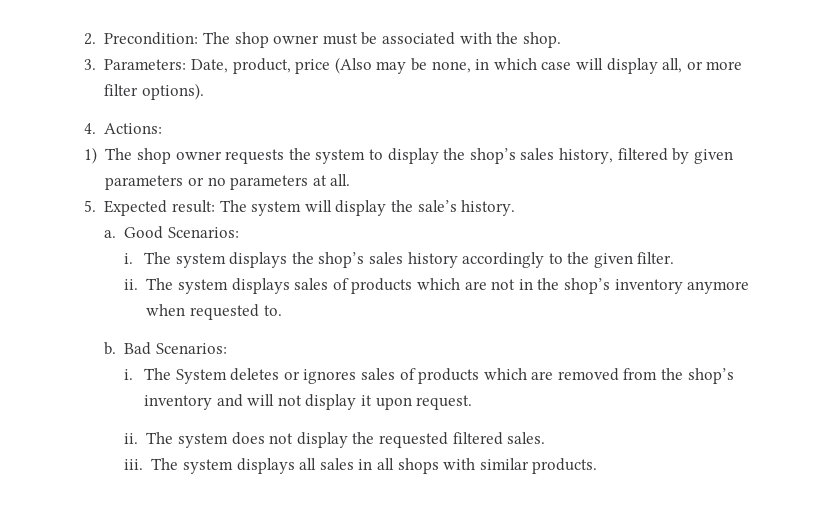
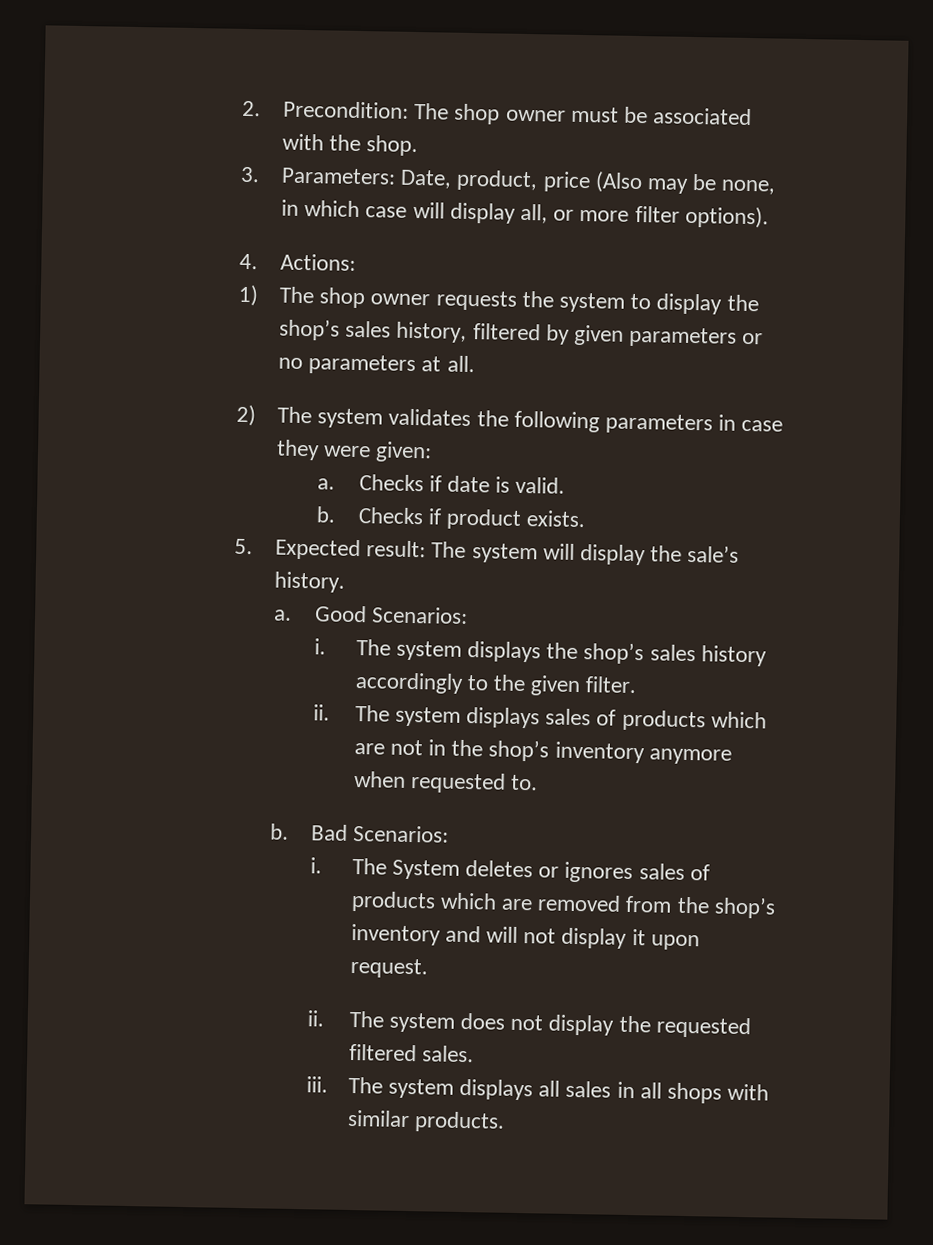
(351, 180) none -> [235,404,784,435] [275,439,433,463] [317,474,566,494] [316,506,587,530] // 2) The system validates the following parameters in case they were given: // a. Checks if date is valid. // b. Checks if product exists.

